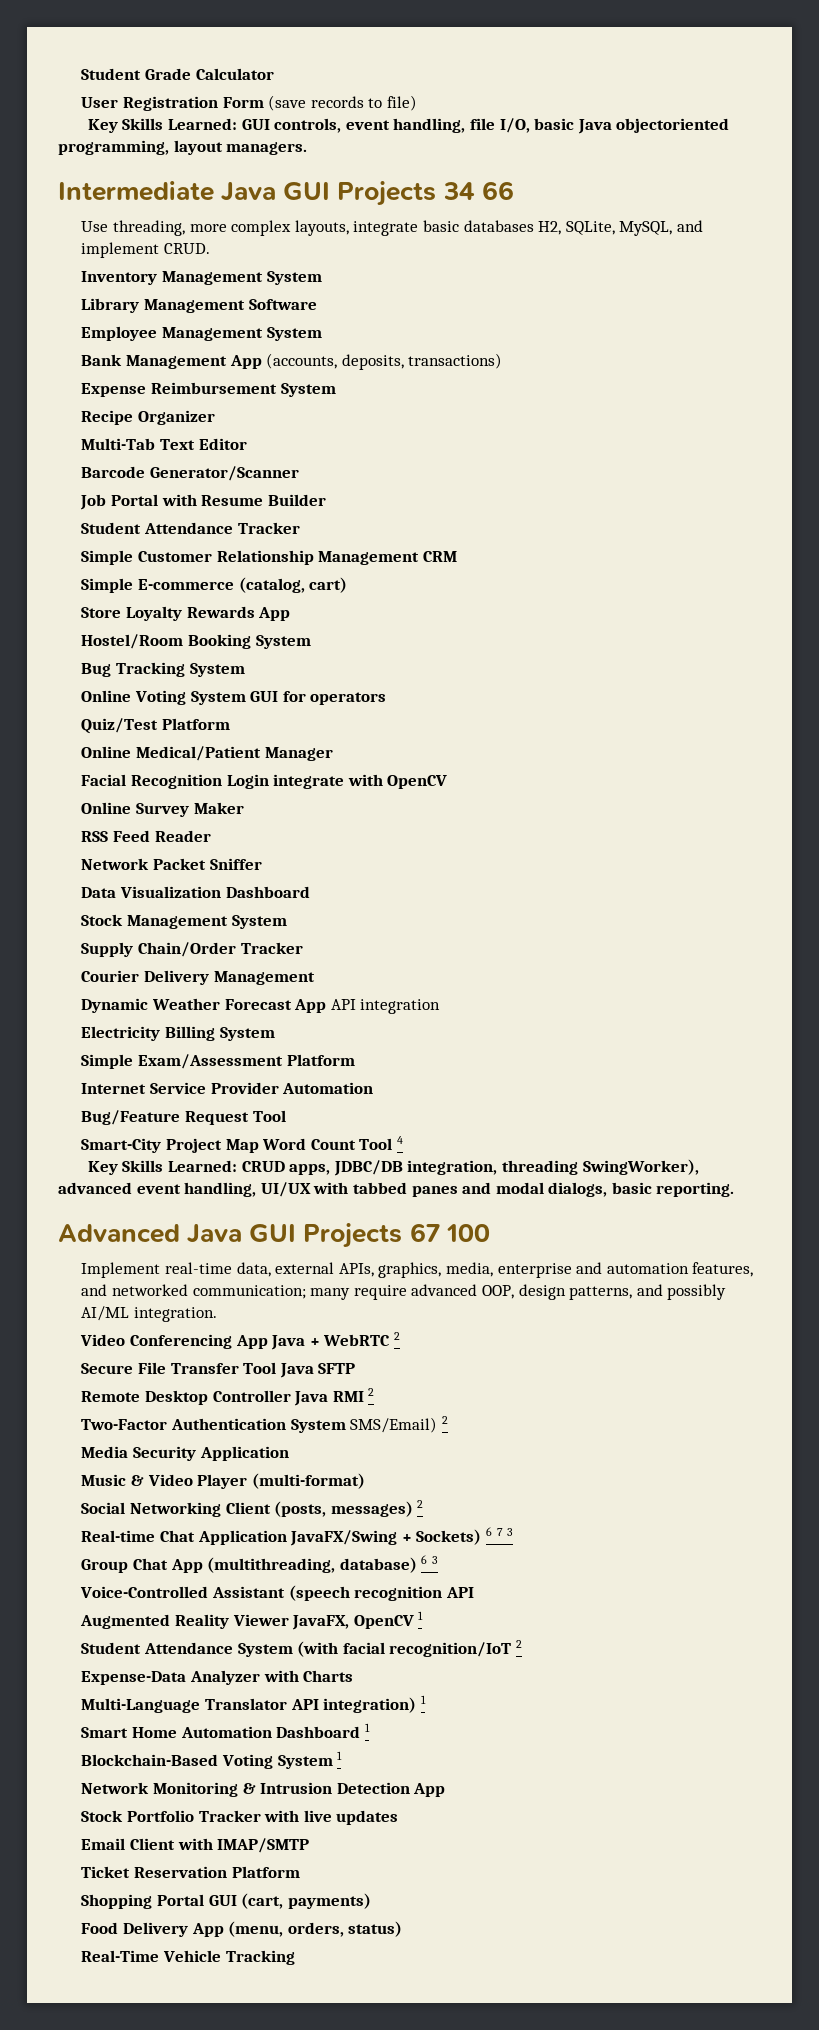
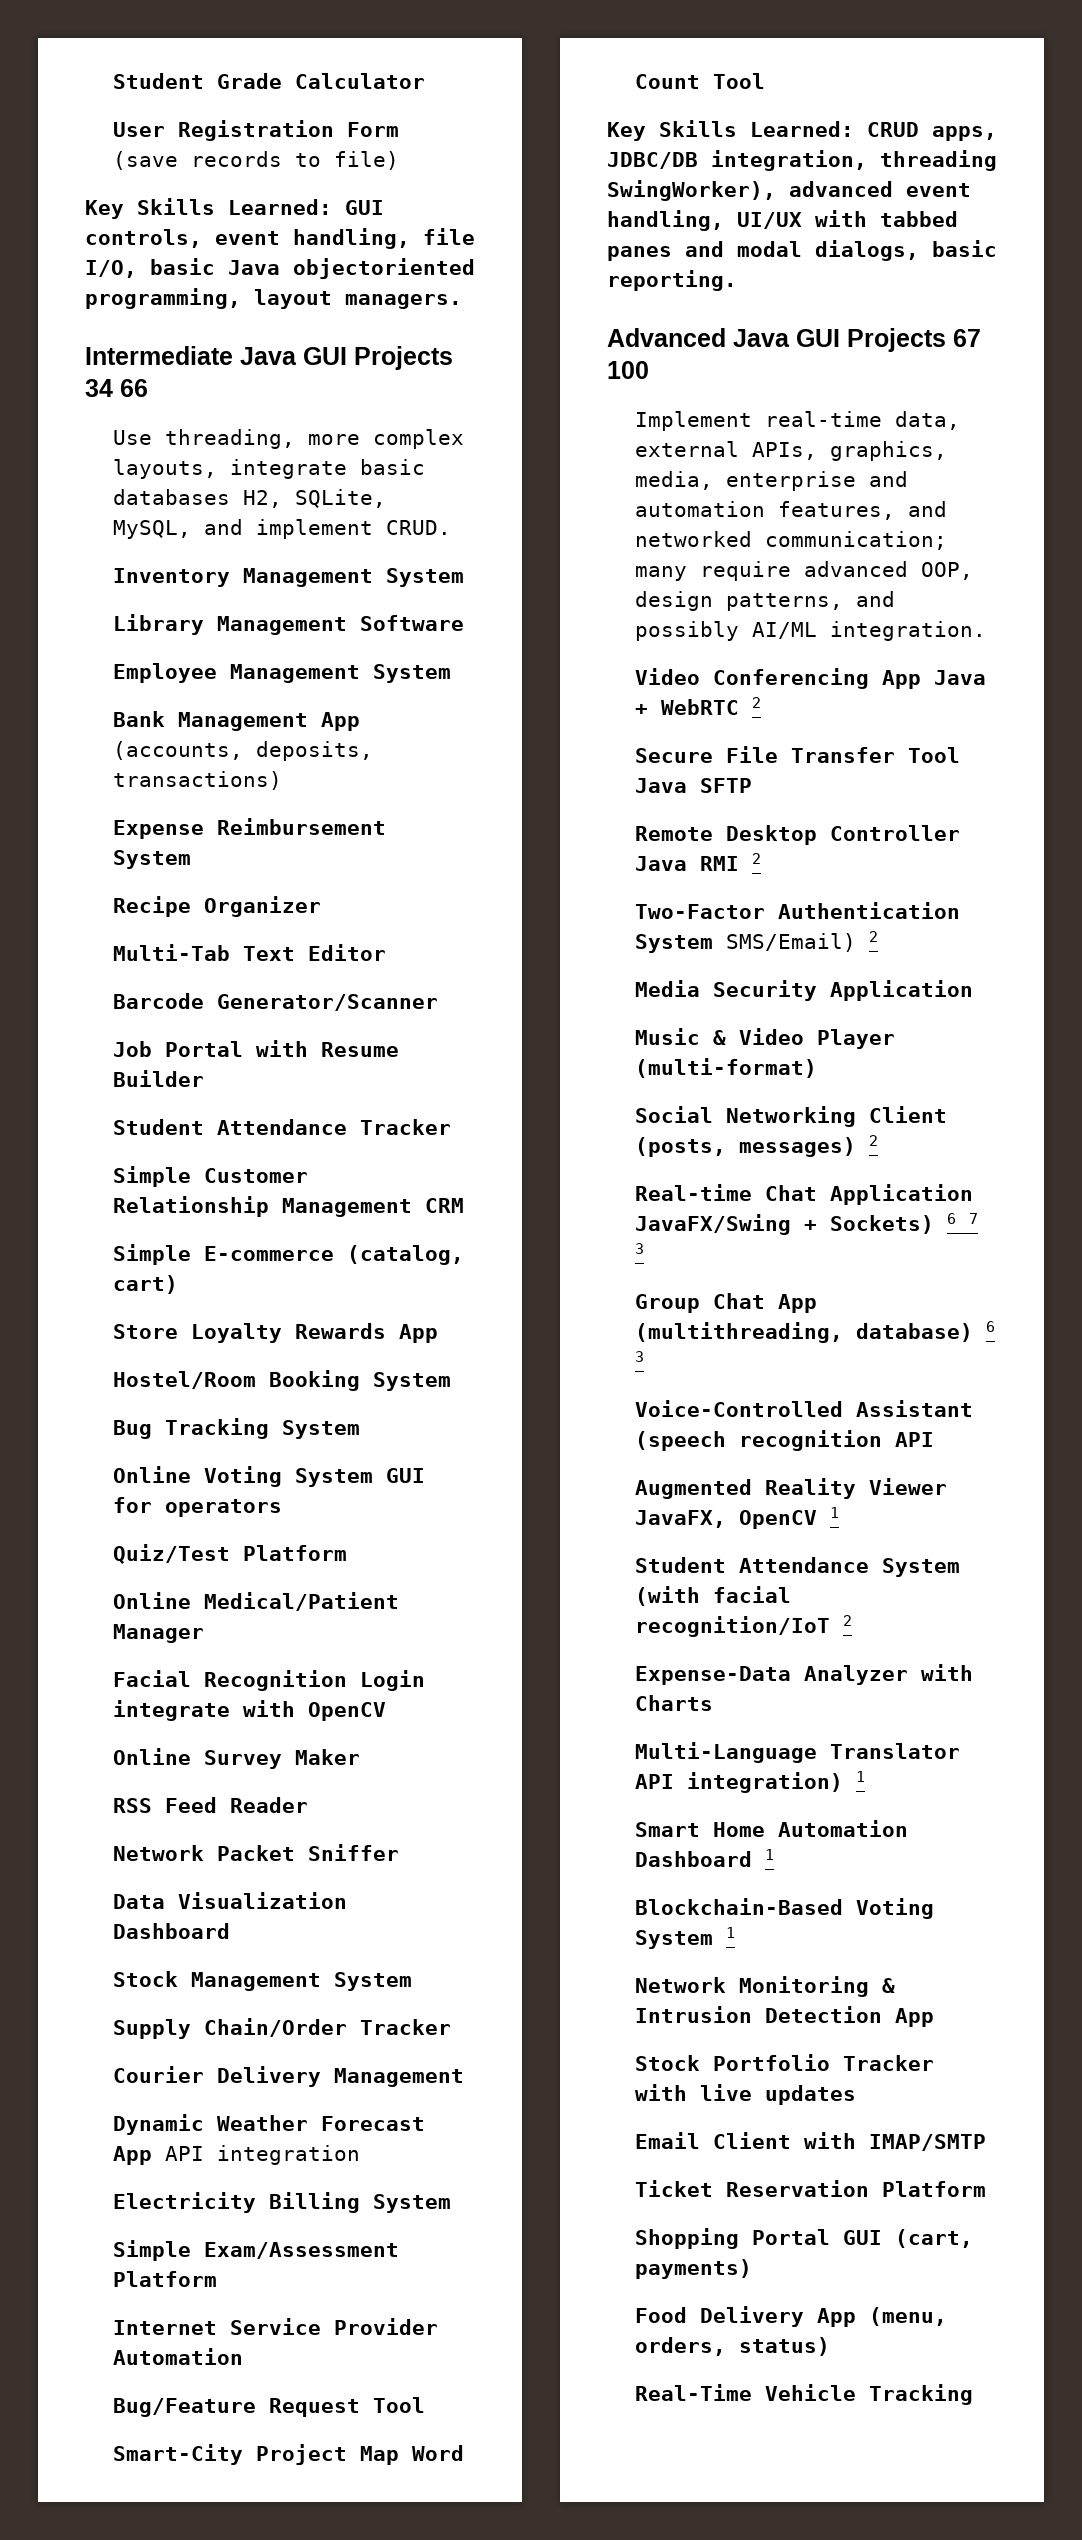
[396,1136,403,1144] 4 -> (765, 81) none

